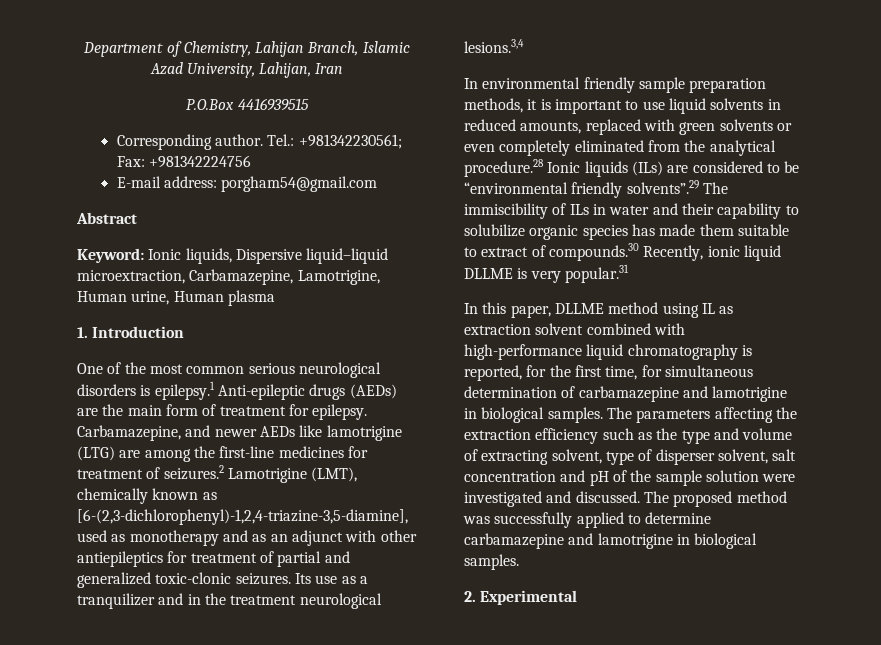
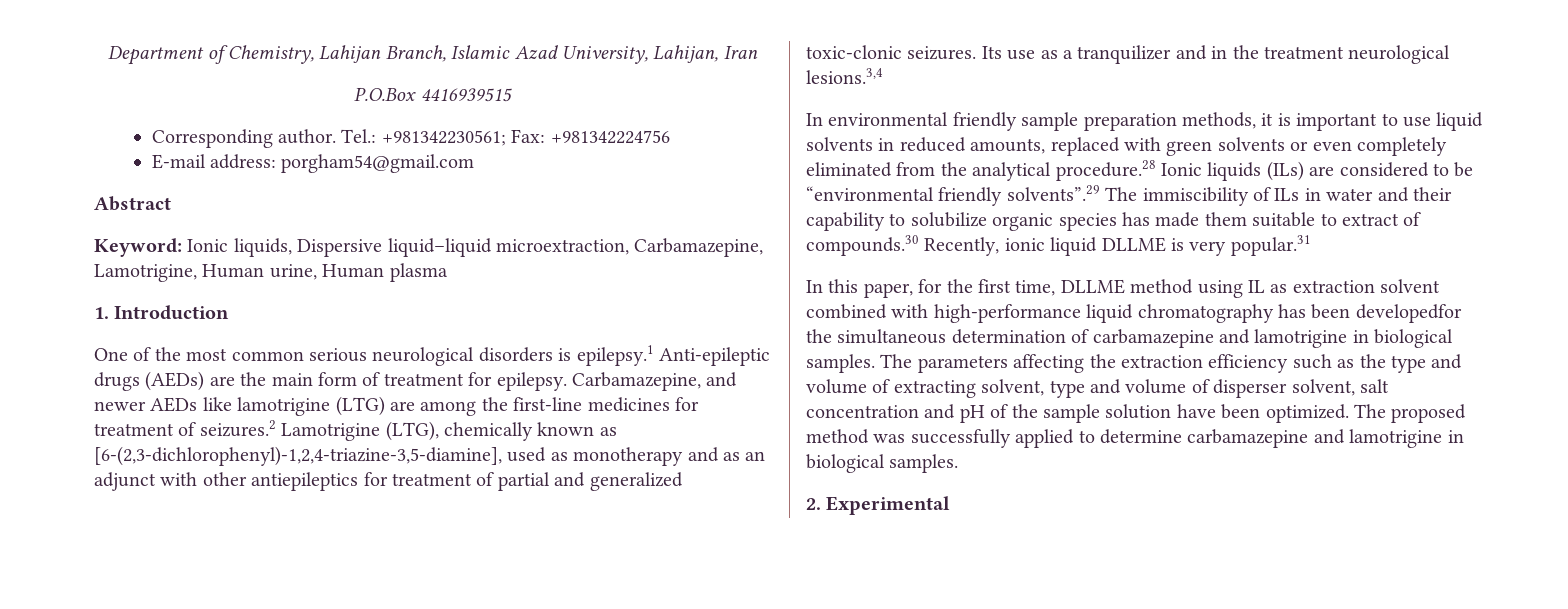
[311,467,358,482] (LMT), -> [385,421,439,441] (LTG),
(551, 311) none -> [918,279,1056,296] for the first time,
[741,345,752,356] [464,365,662,381] is reported, for the first time, for -> [1278,304,1462,323] [806,329,832,343] has been developedfor the
(634, 458) none -> [1090,379,1187,394] and volume
[762,474,796,482] [464,491,640,507] were investigated and discussed. -> [1176,404,1349,423] have been optimized.

